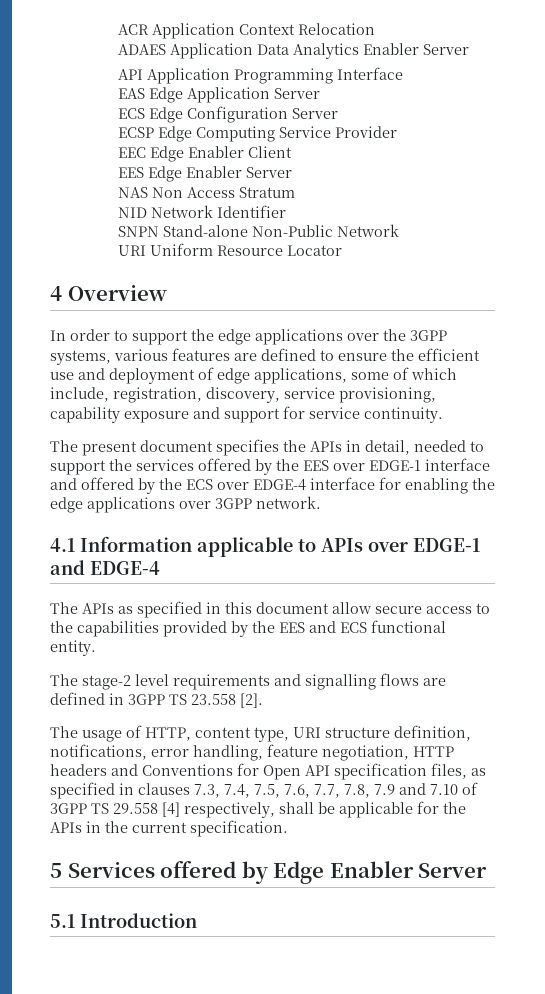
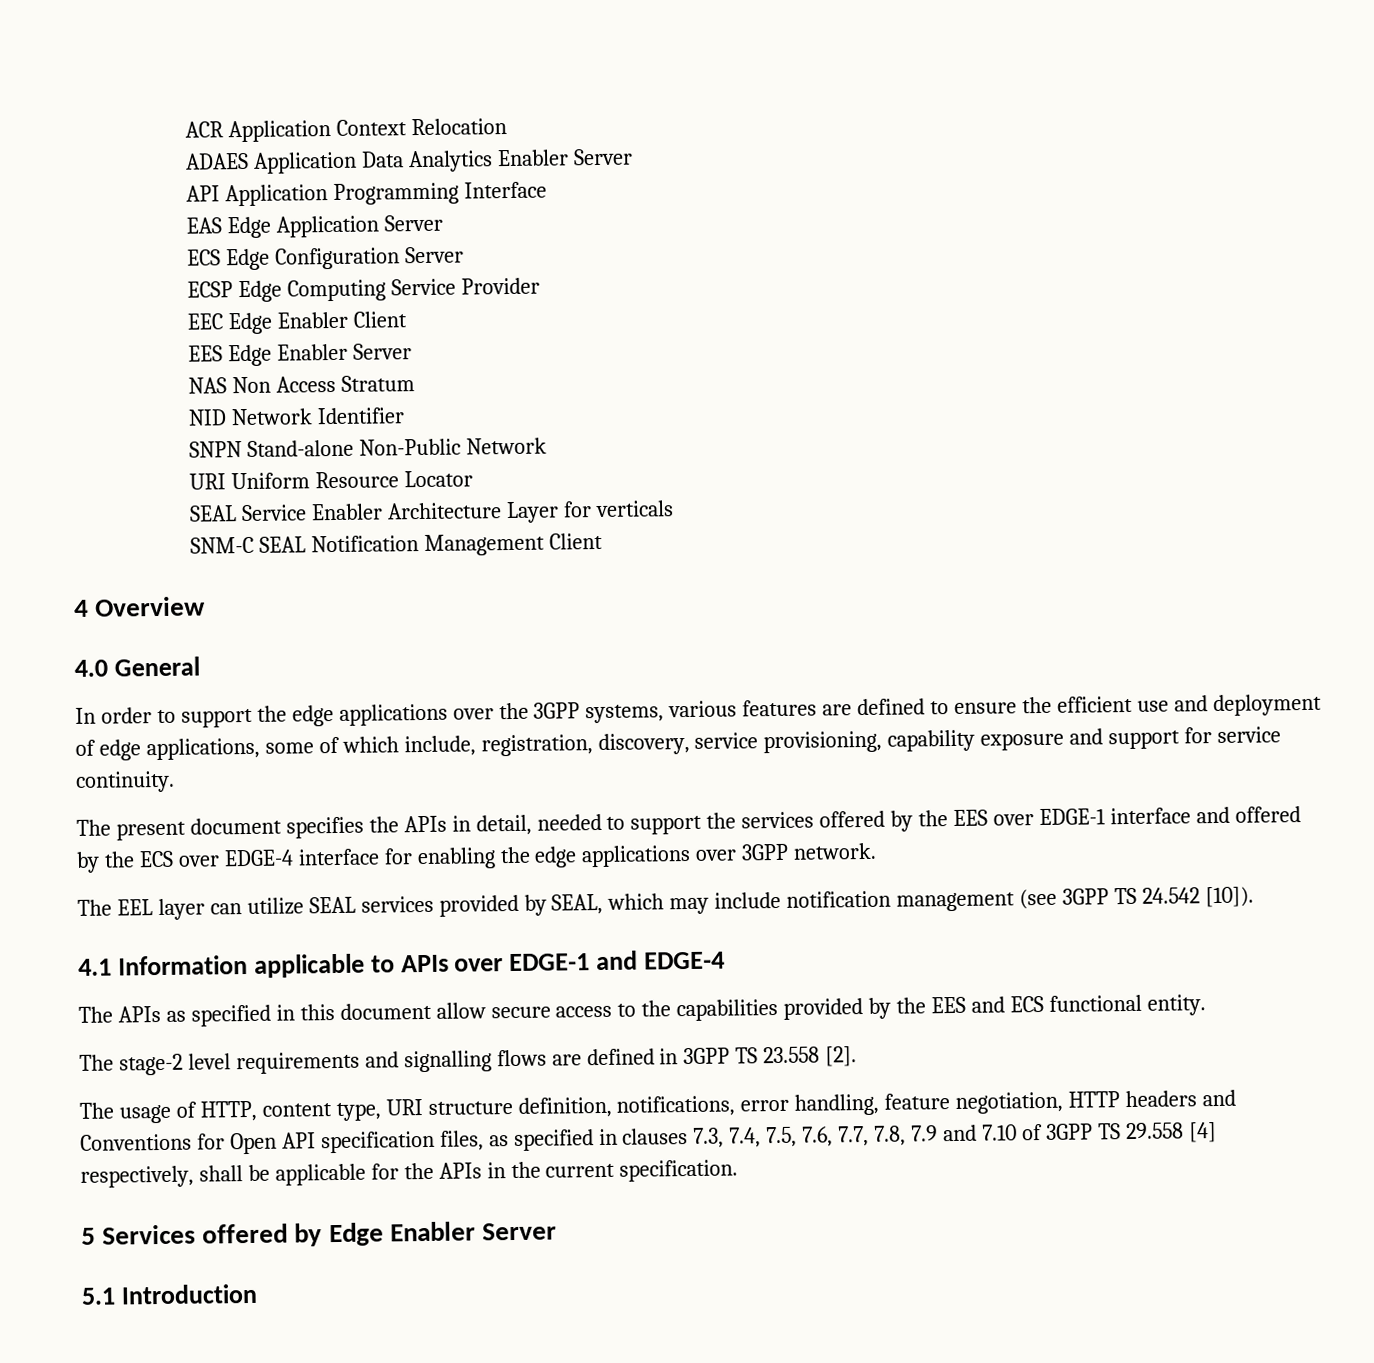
(343, 250) none -> [188,500,674,524] [189,532,603,556] // SEAL Service Enabler Architecture Layer for verticals // SNM-C SEAL Notification Management Client
(167, 293) none -> [74,656,200,677] // 4.0 General
(321, 502) none -> [77,886,1254,921] // The EEL layer can utilize SEAL services provided by SEAL, which may include notification management (see 3GPP TS 24.542 [10]).

